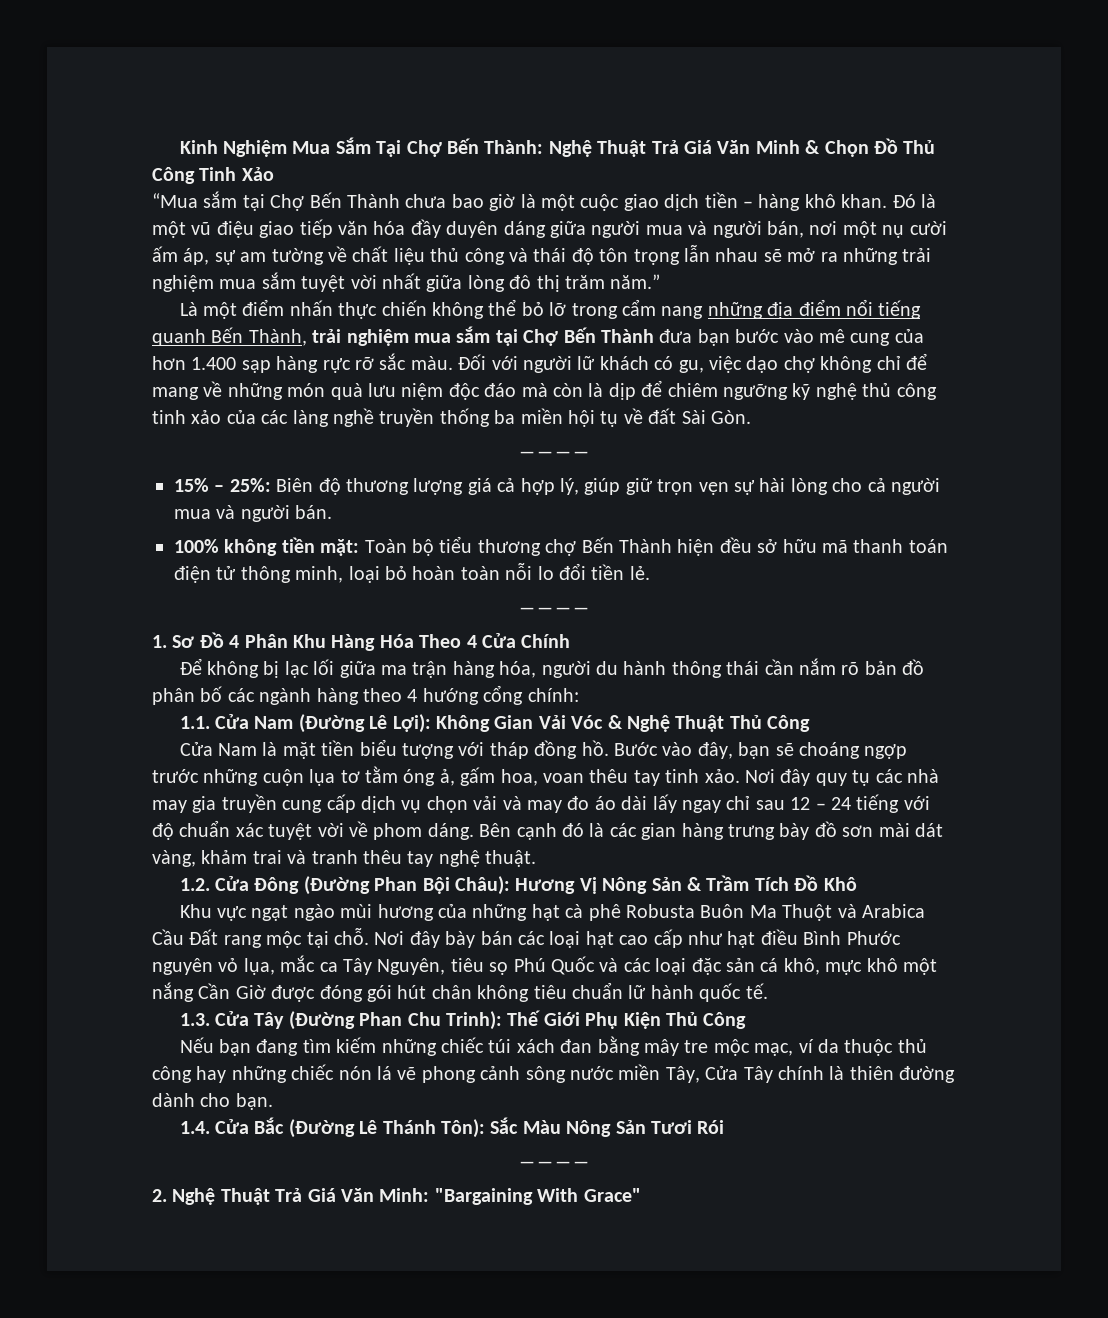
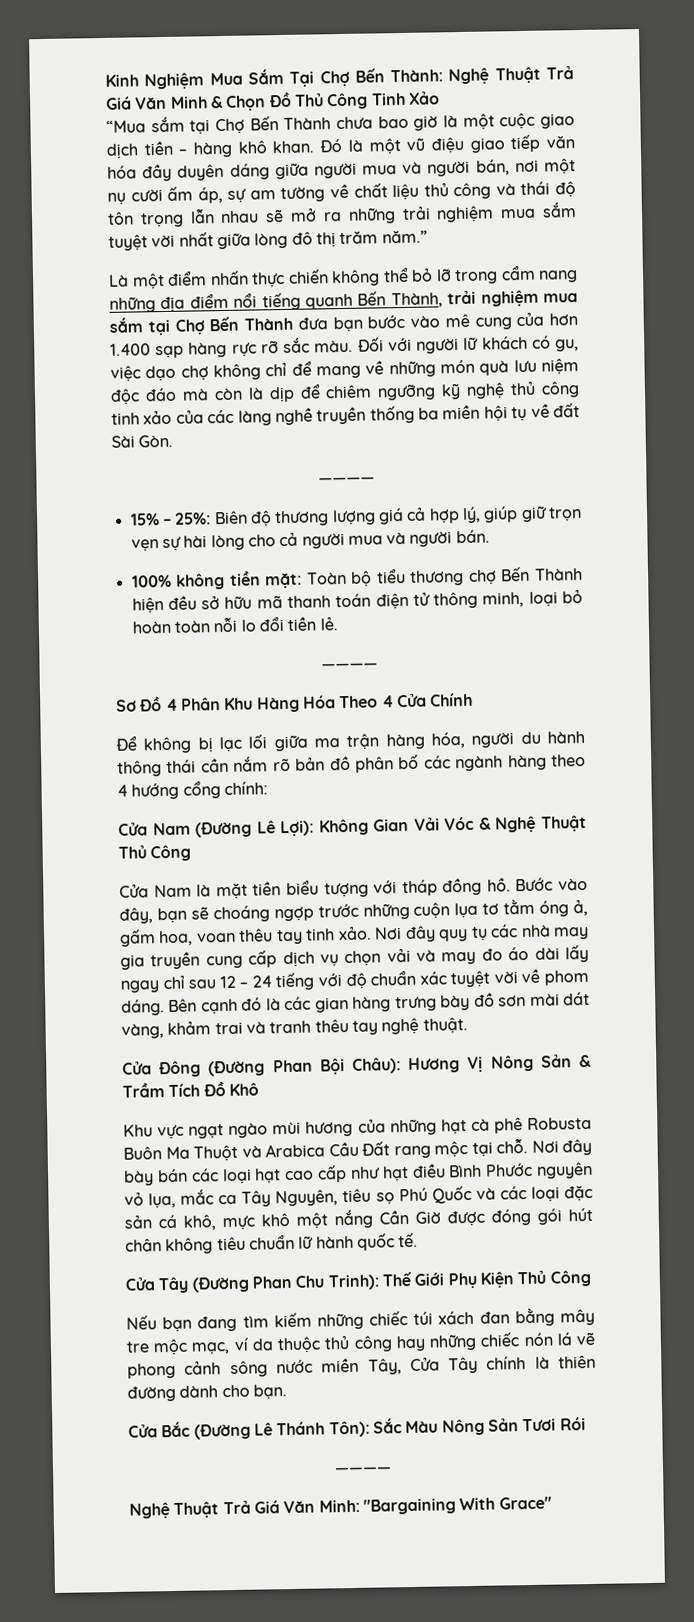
[152,635,167,648] 1. -> (378, 666) none
[179,716,210,729] 1.1. -> (268, 788) none
[179,878,210,891] 1.2. -> (468, 1025) none
[179,1013,210,1026] 1.3. -> (419, 1240) none
[179,1121,210,1134] 1.4. -> (287, 1392) none
[152,1189,167,1202] 2. -> (392, 1470) none

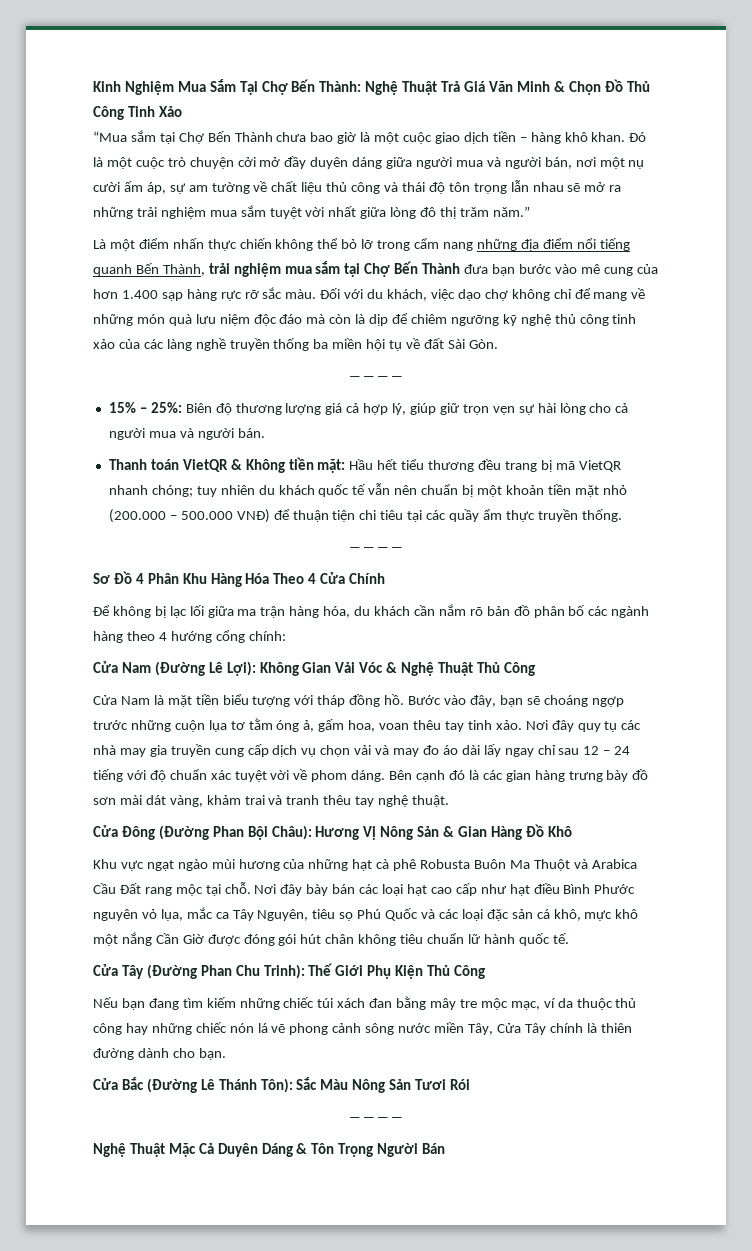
[406,134,575,154] [107,165,137,179] vũ điệu giao tiếp văn hóa -> [135,157,281,169] cuộc trò chuyện cởi mở
[416,335,579,354] người lữ khách có gu, -> [367,289,428,301] du khách,
[131,566,583,590] [131,589,583,614] [131,616,338,634] 100% không tiền mặt: Toàn bộ tiểu thương chợ Bến Thành hiện đều sở hữu mã thanh toán điện tử thông minh, loại bỏ hoàn toàn nỗi lo đổi tiền lẻ. -> [108,457,621,473] [108,483,627,497] [108,509,622,523] Thanh toán VietQR & Không tiền mặt: Hầu hết tiểu thương đều trang bị mã VietQR nhanh chóng; tuy nhiên du khách quốc tế vẫn nên chuẩn bị một khoản tiền mặt nhỏ (200.000 – 500.000 VNĐ) để thuận tiện chi tiêu tại các quầy ẩm thực truyền thống.
[471,731,585,748] [117,759,197,777] người du hành thông thái -> [354,606,411,616] du khách
[122,1082,201,1098] Trầm Tích -> [458,826,522,840] Gian Hàng
[222,1496,552,1515] Trả Giá Văn Minh: "Bargaining With Grace" -> [168,1143,446,1157] Mặc Cả Duyên Dáng & Tôn Trọng Người Bán

